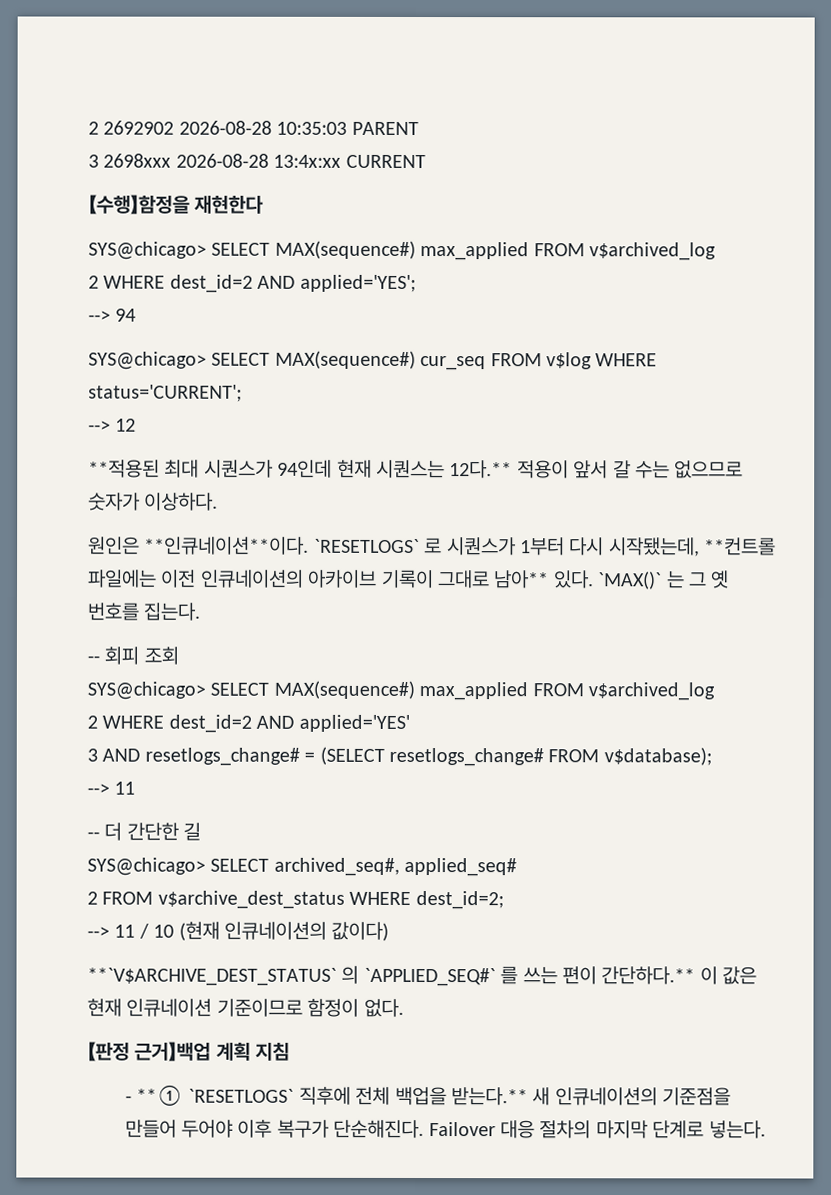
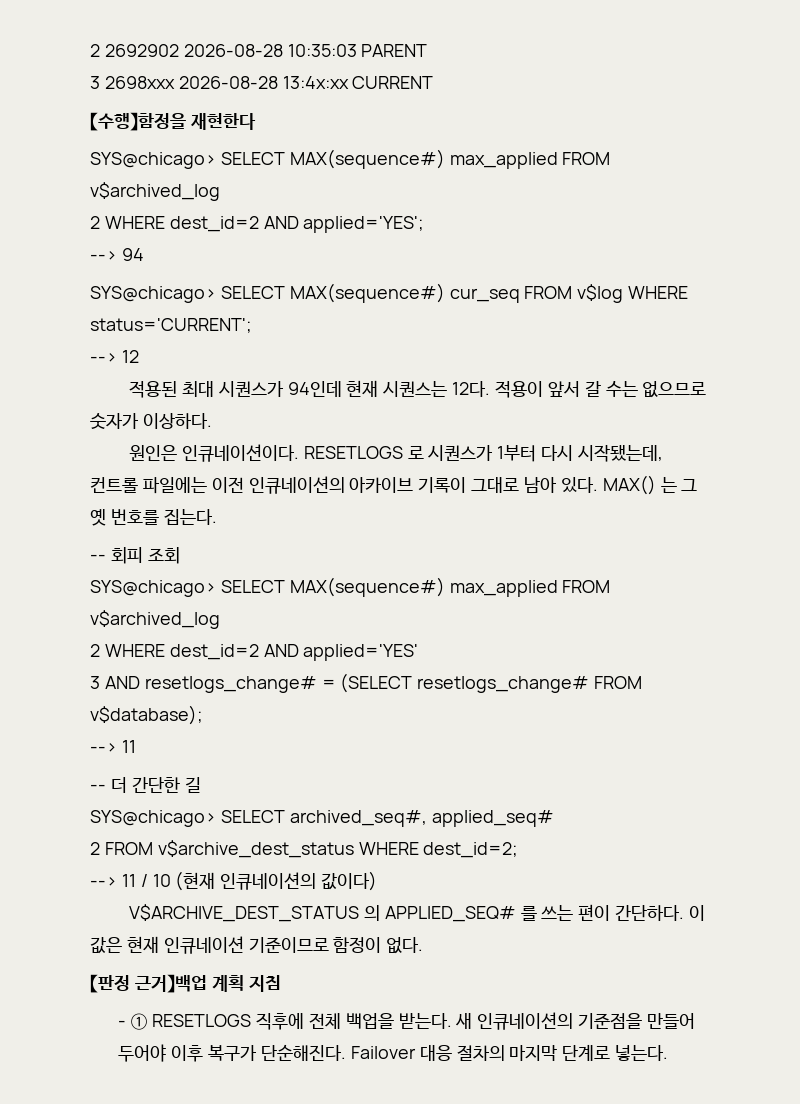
[88,459,160,478] **적용된 -> [128,381,177,398] 적용된
[449,460,513,479] 12다.** -> [452,381,491,397] 12다.
[144,536,420,555] **인큐네이션**이다. `RESETLOGS` -> [181,444,403,462] 인큐네이션이다. RESETLOGS
[704,537,777,556] **컨트롤 -> [90,477,138,493] 컨트롤
[494,570,663,590] 남아** 있다. `MAX()` -> [524,475,656,495] 남아 있다. MAX()
[87,965,496,987] **`V$ARCHIVE_DEST_STATUS` 의 `APPLIED_SEQ#` -> [128,904,516,922] V$ARCHIVE_DEST_STATUS 의 APPLIED_SEQ#
[601,966,696,985] 간단하다.** -> [615,905,685,921] 간단하다.
[135,1084,295,1106] **① `RESETLOGS` -> [131,1013,252,1030] ① RESETLOGS
[450,1087,528,1106] 받는다.** -> [398,1013,452,1029] 받는다.

